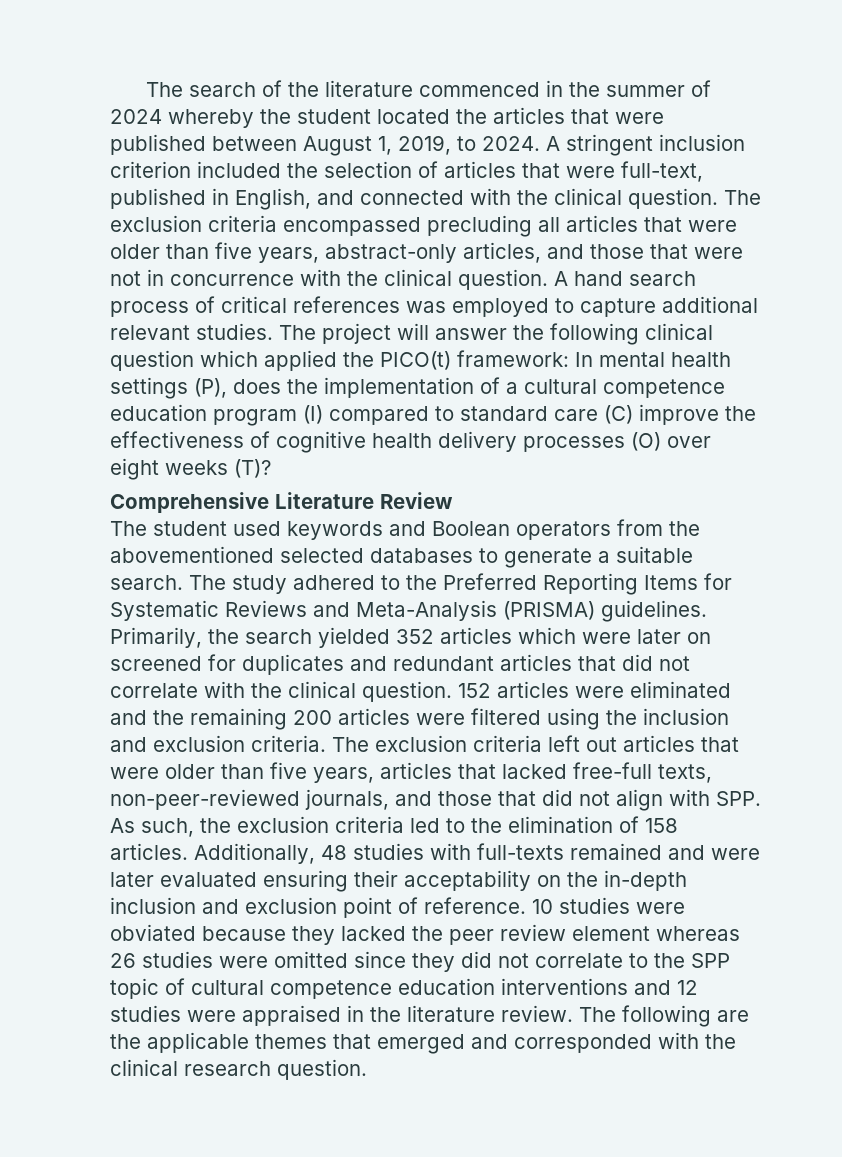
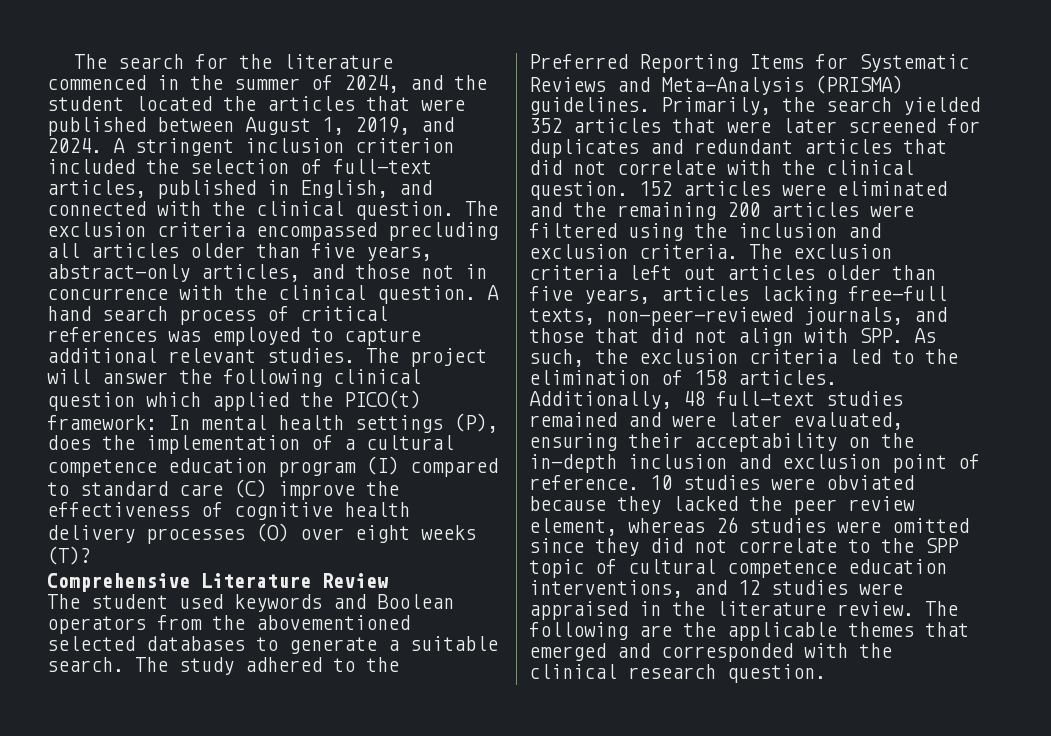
[261,80,282,97] of -> [194,54,228,69] for
[110,109,254,128] 2024 whereby -> [344,75,443,93] 2024, and
[457,136,476,151] to -> [421,117,454,132] and
[444,161,703,182] articles that were full-text, -> [333,159,432,174] [47,180,146,198] full-text articles,
[644,217,737,232] that were -> (179, 250) none
[650,244,743,259] that were -> (410, 271) none
[518,627,711,644] which were later on -> [672,118,837,133] that were later
[701,737,739,752] [110,767,159,779] that were -> (815, 272) none
[458,764,567,779] that lacked -> [760,286,837,304] lacking
[353,843,564,860] studies with full-texts -> [716,391,903,406] full-text studies
[160,872,257,887] evaluated -> [793,412,903,430] evaluated,
[572,926,650,941] element -> [529,518,617,536] element,
[501,978,628,995] interventions -> [529,580,683,598] interventions,

